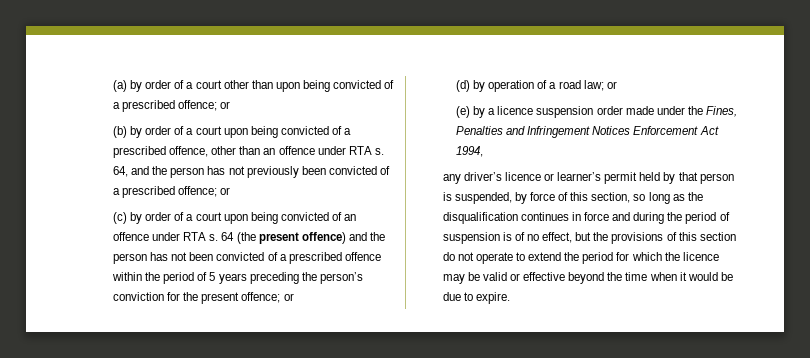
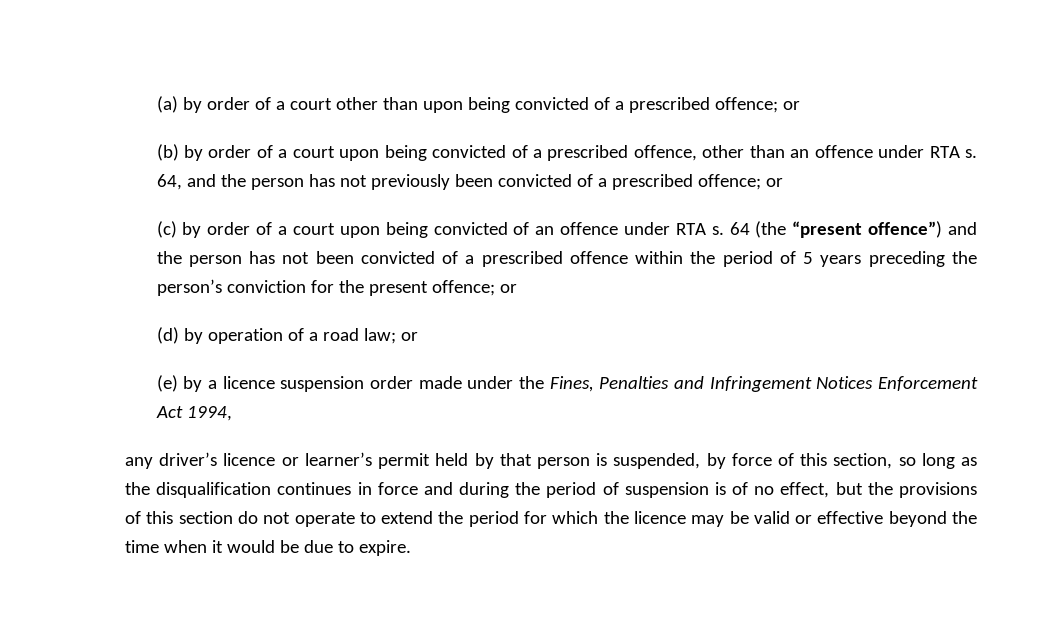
[258,232,346,244] present offence) -> [792,221,943,238] “present offence”)

